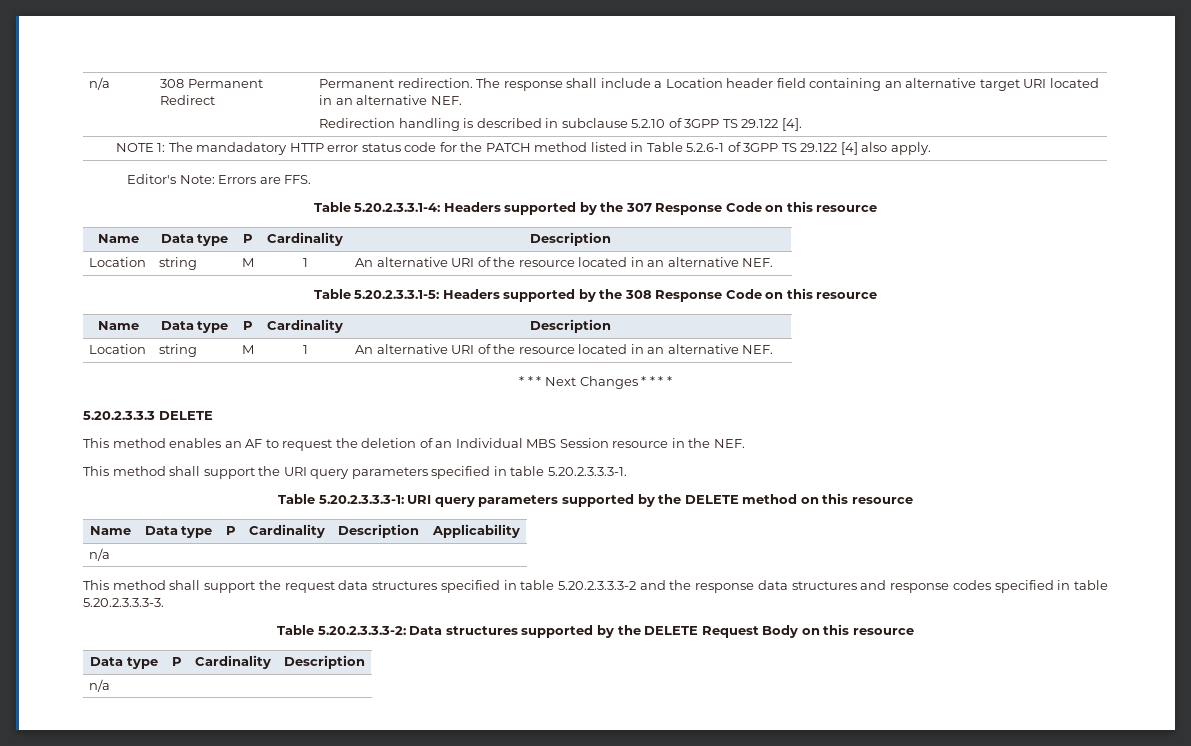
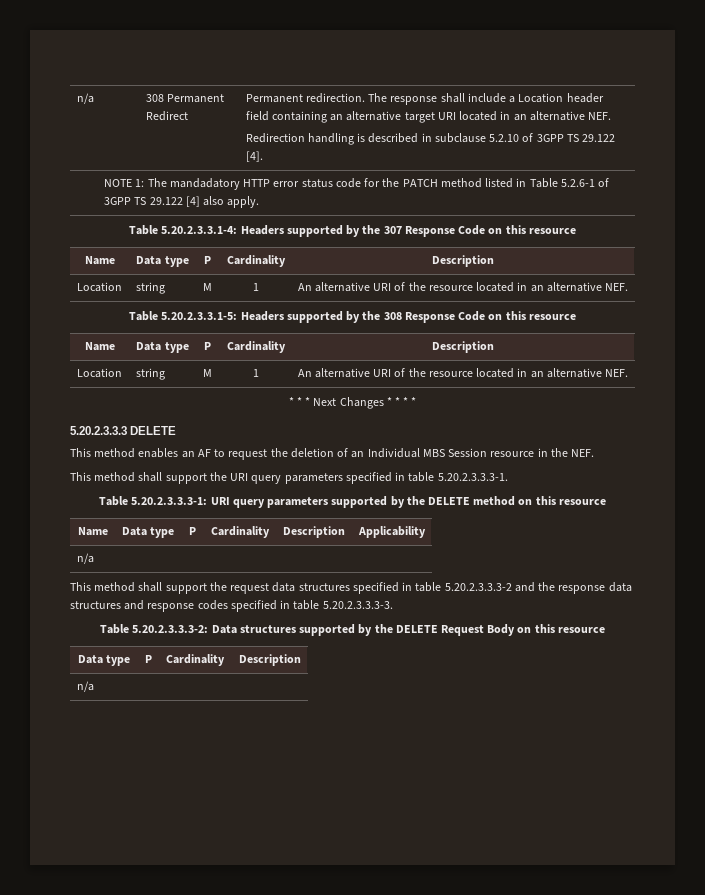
[127,174,312,184] // Editor's Note: Errors are FFS. -> (260, 202) none

